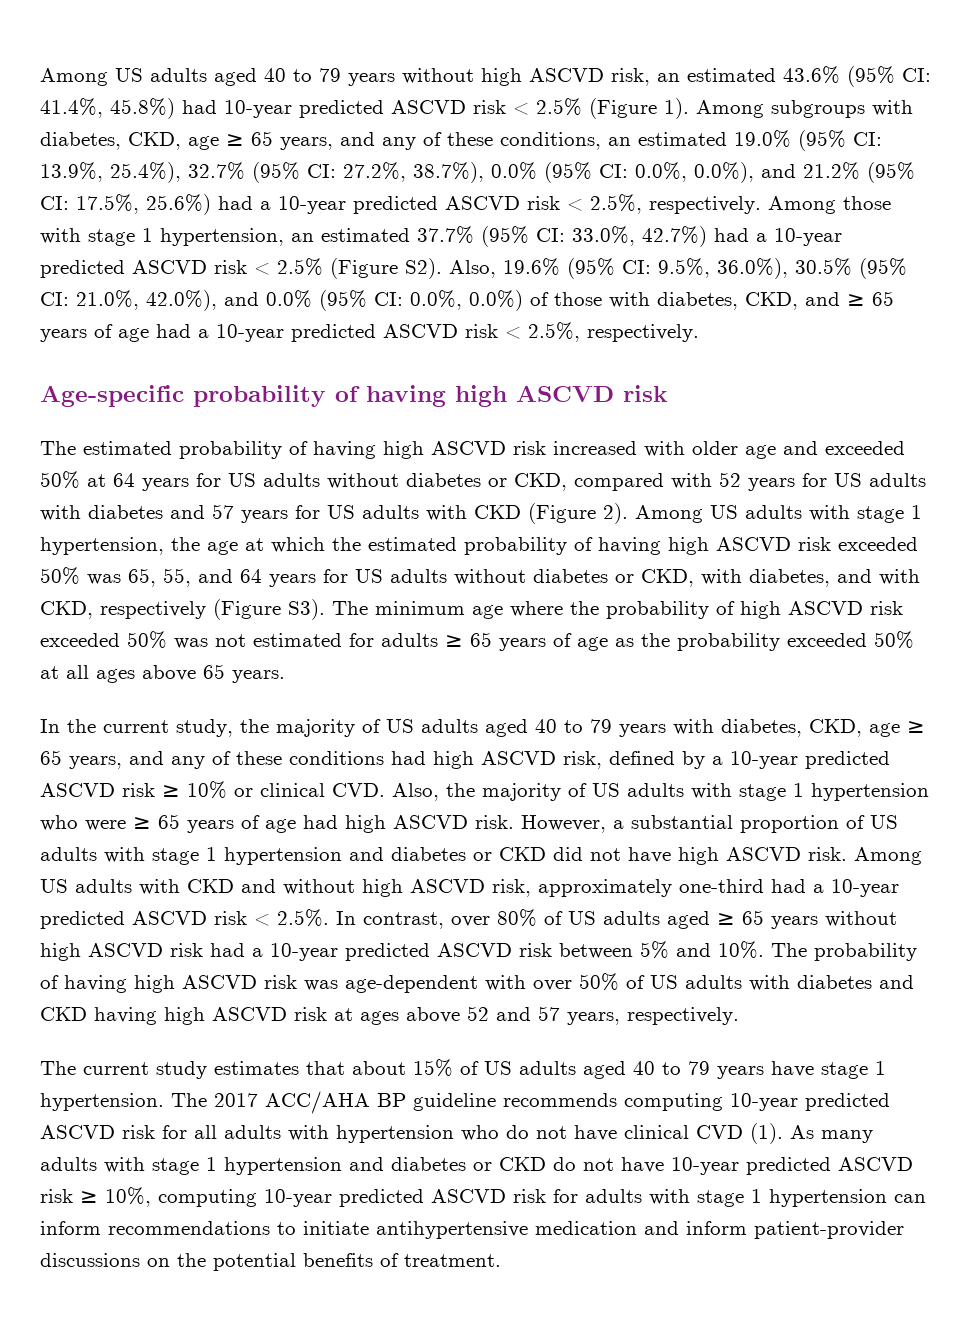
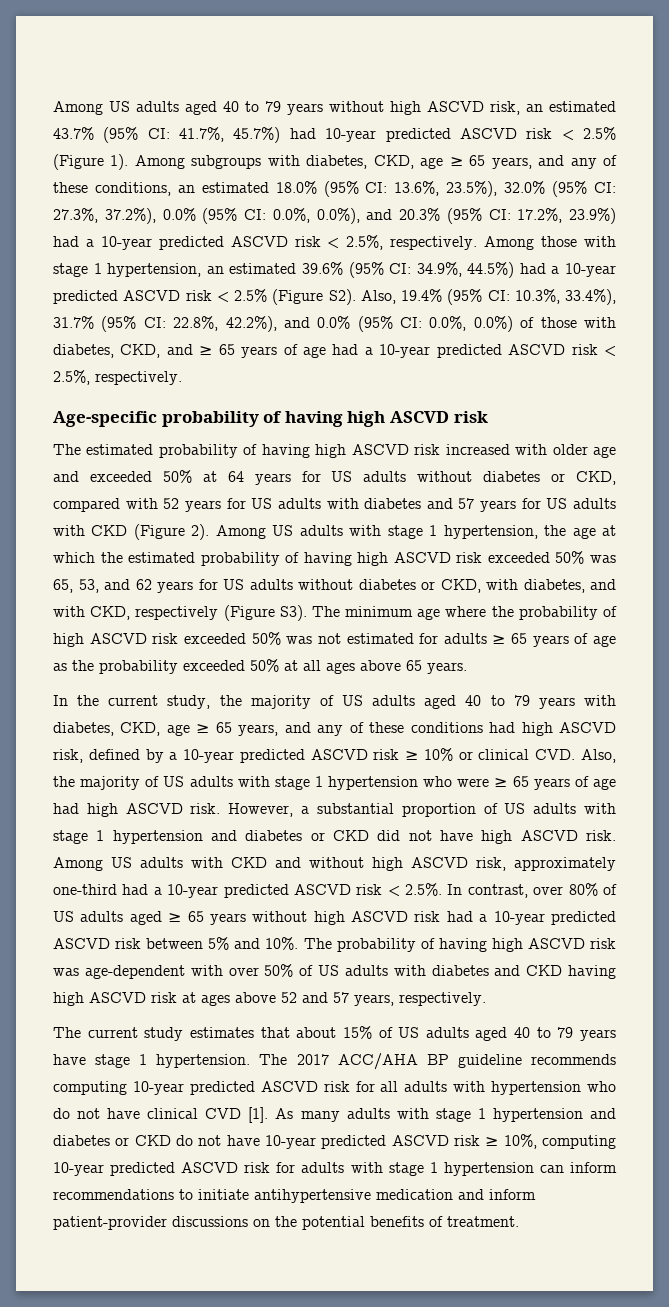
[783,66,931,87] [40,98,175,119] 43.6% (95% CI: 41.4%, 45.8%) -> [53,127,281,143] 43.7% (95% CI: 41.7%, 45.7%)
[734,130,882,151] [40,162,484,183] 19.0% (95% CI: 13.9%, 25.4%), 32.7% (95% CI: 27.2%, 38.7%), -> [275,181,617,197] [53,208,156,224] 18.0% (95% CI: 13.6%, 23.5%), 32.0% (95% CI: 27.3%, 37.2%),
[803,162,915,183] [40,194,211,215] 21.2% (95% CI: 17.5%, 25.6%) -> [399,208,616,224] 20.3% (95% CI: 17.2%, 23.9%)
[417,226,707,247] 37.7% (95% CI: 33.0%, 42.7%) -> [301,262,515,278] 39.6% (95% CI: 34.9%, 44.5%)
[503,258,907,279] [40,290,217,311] 19.6% (95% CI: 9.5%, 36.0%), 30.5% (95% CI: 21.0%, 42.0%), -> [401,289,616,305] [53,316,277,332] 19.4% (95% CI: 10.3%, 33.4%), 31.7% (95% CI: 22.8%, 42.2%),
[163,568,262,587] 55, and 64 -> [78,579,152,593] 53, and 62
[750,1123,783,1144] (1). -> [248,1107,269,1123] [1].

